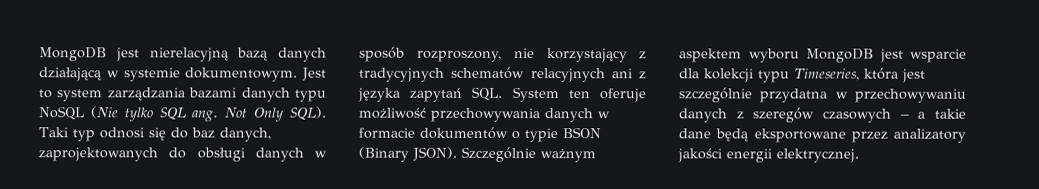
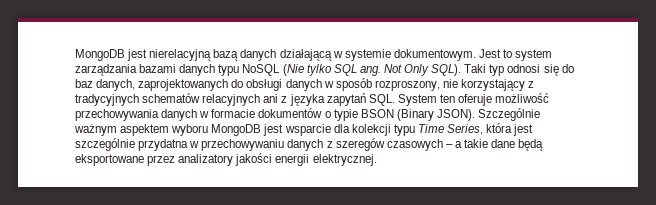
[794,68,860,81] Timeseries, -> [417,124,484,135] Time Series,

